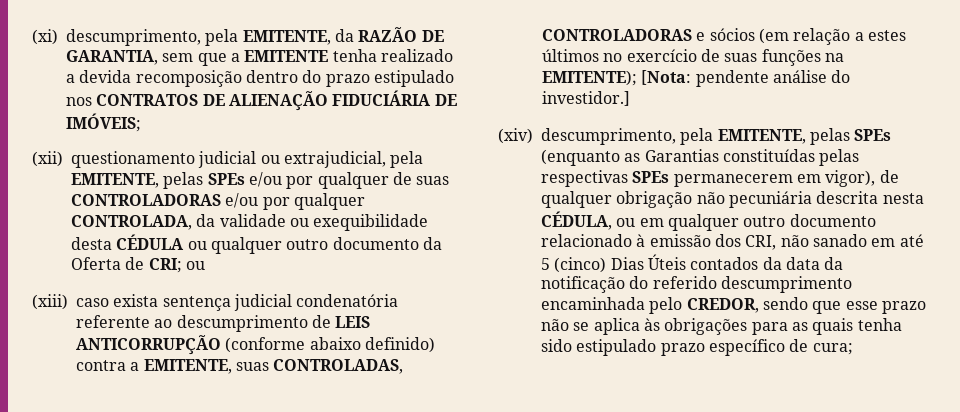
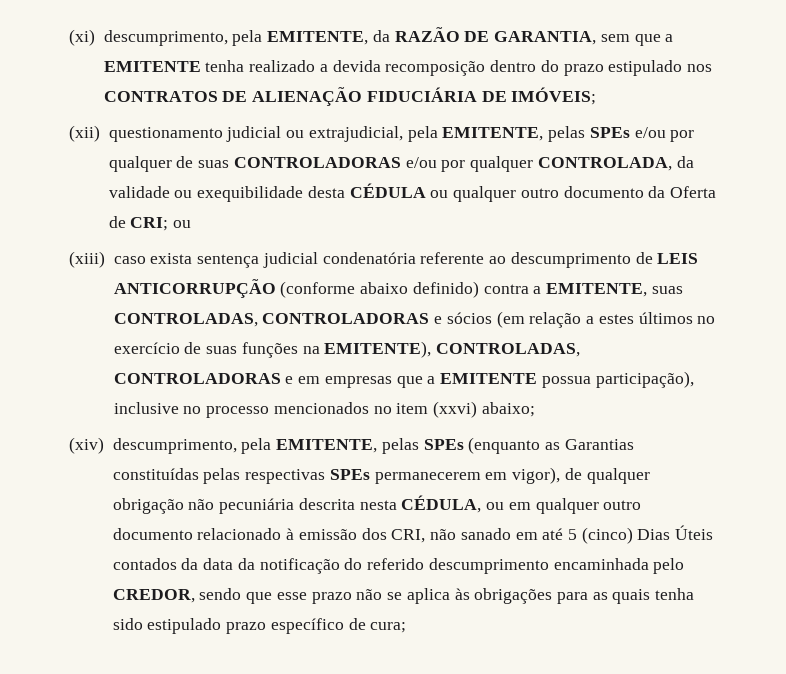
[542,70,851,87] [542,91,630,106] EMITENTE); [Nota: pendente análise do investidor.] -> [324,341,581,358] [113,371,694,388] [113,401,535,418] EMITENTE), CONTROLADAS, CONTROLADORAS e em empresas que a EMITENTE possua participação), inclusive no processo mencionados no item (xxvi) abaixo;

